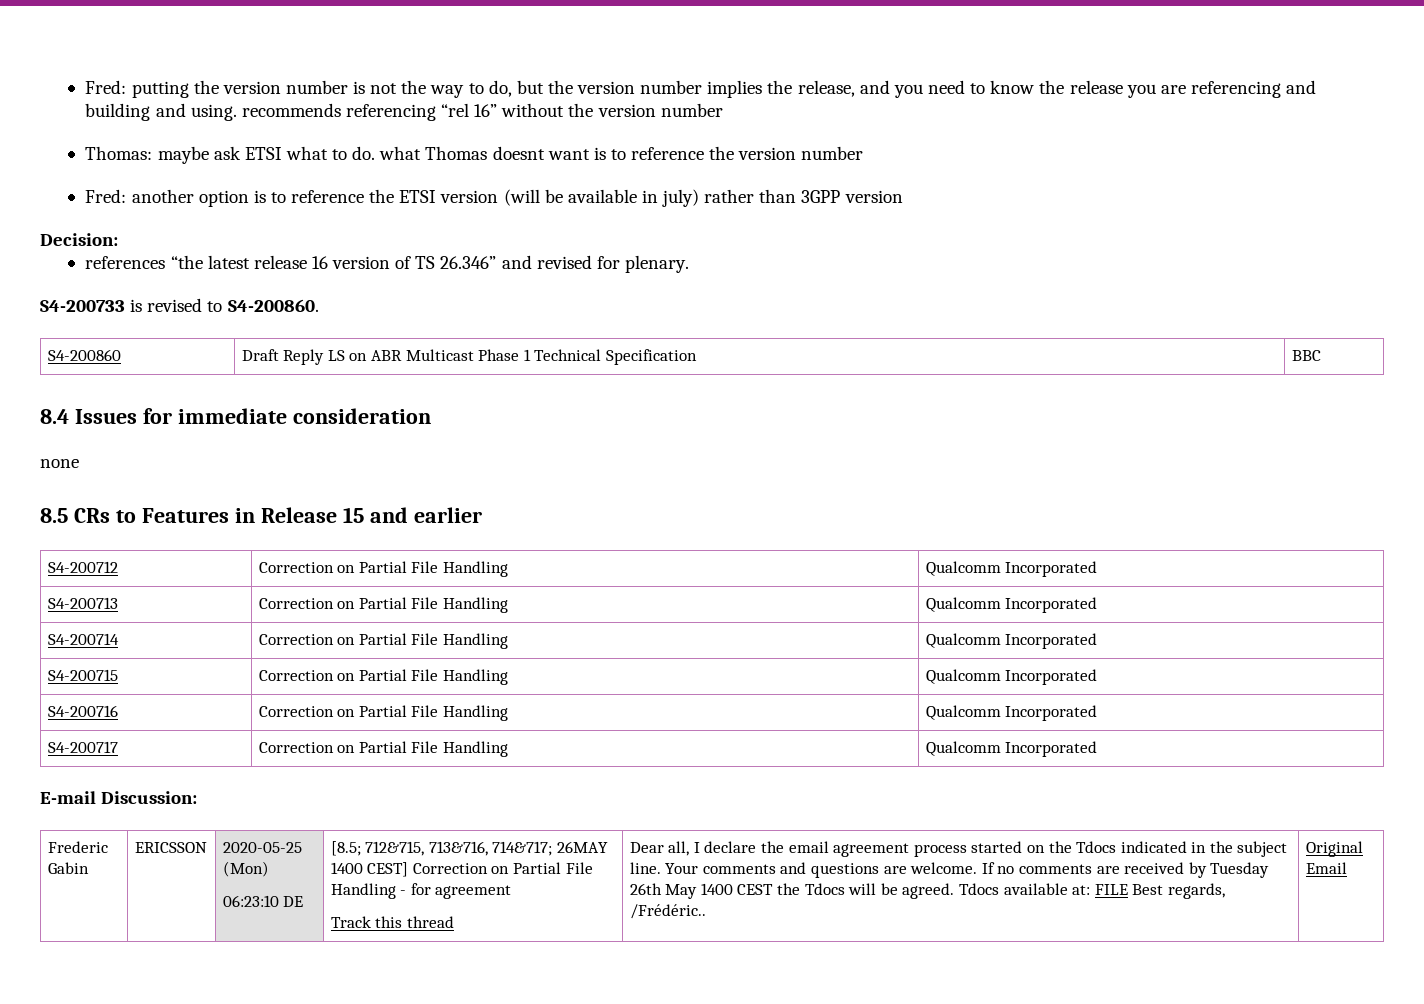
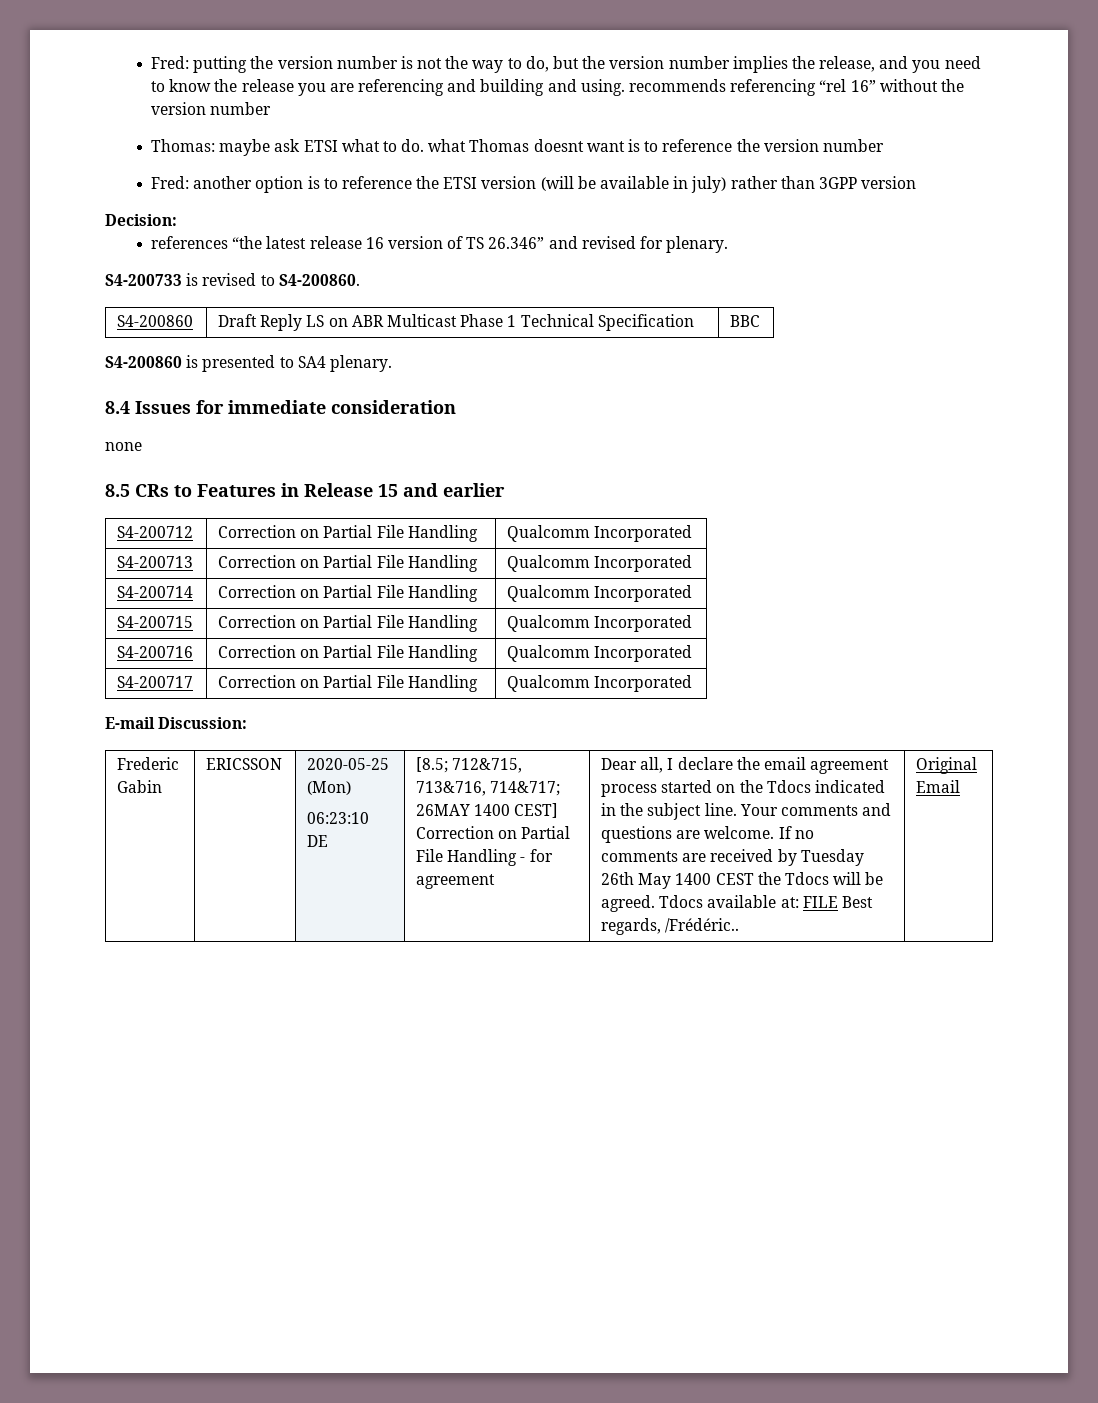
(1321, 355) none -> [105,355,392,372] // S4-200860 is presented to SA4 plenary.
[330,916,454,928] // Track this thread -> (496, 881) none

